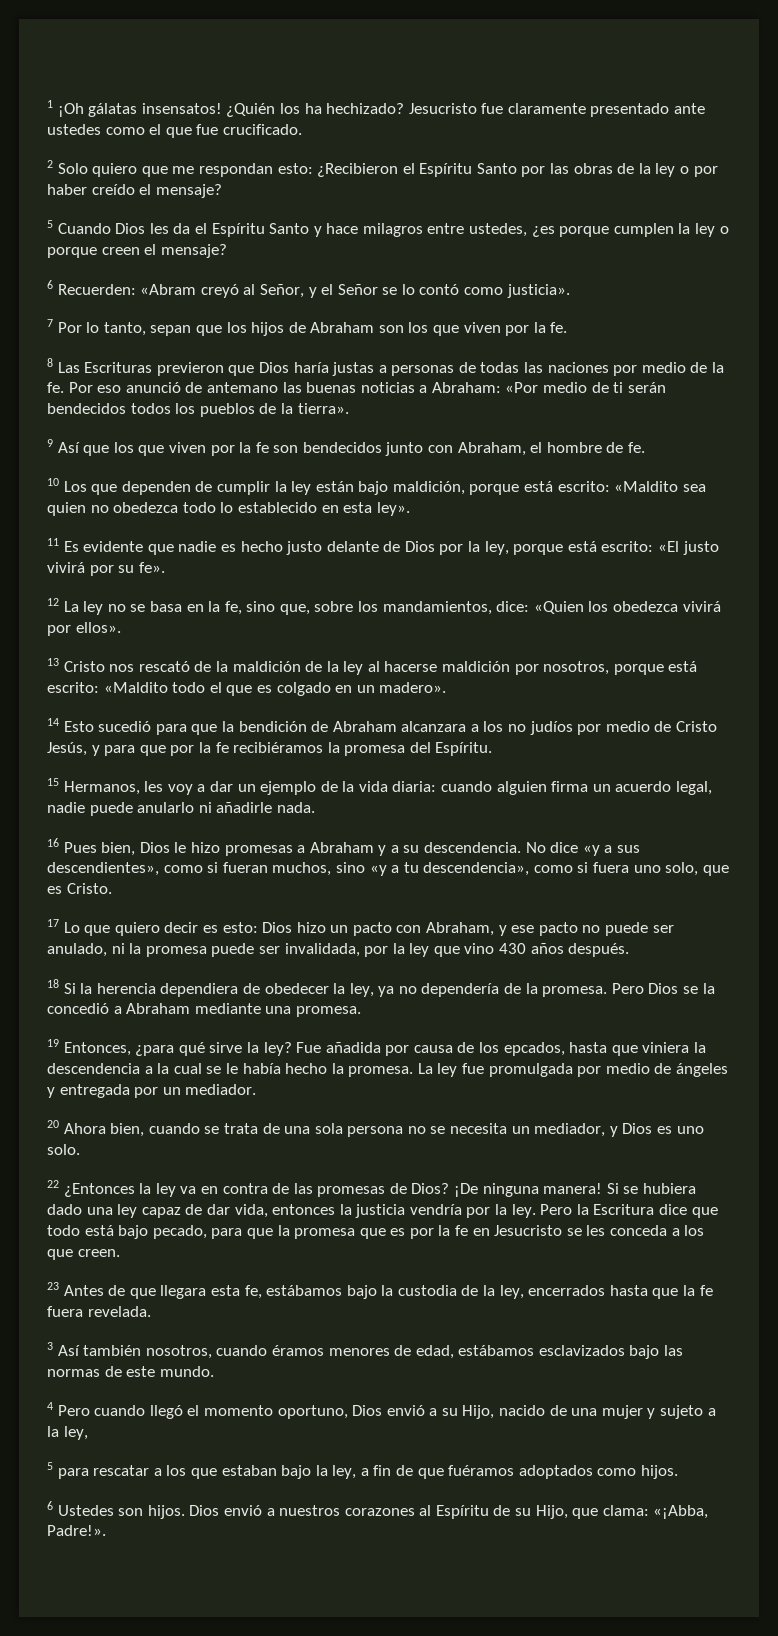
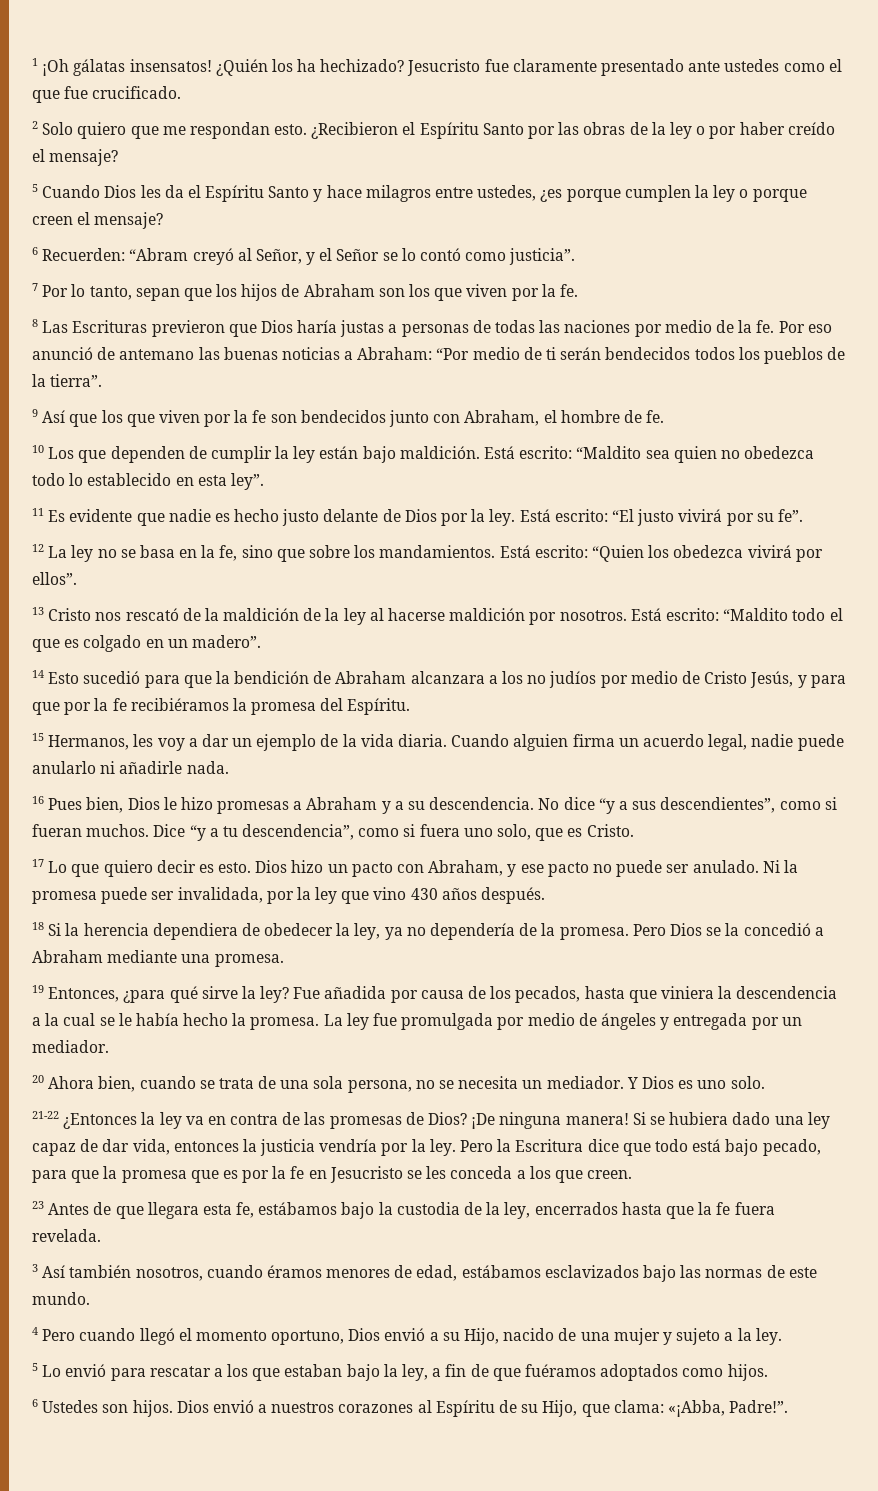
[277,163,313,174] esto: -> [274,124,308,135] esto.
[140,284,197,295] «Abram -> [129,248,189,261] “Abram
[506,284,570,298] justicia». -> [509,248,576,265] justicia”.
[505,382,539,393] «Por -> [436,348,470,360] “Por
[297,403,349,414] tierra». -> [50,374,103,387] tierra”.
[392,481,679,495] maldición, porque está escrito: «Maldito -> [399,446,642,459] maldición. Está escrito: “Maldito
[376,502,410,516] ley». -> [230,473,264,490] ley”.
[484,541,680,555] ley, porque está escrito: «El -> [489,509,634,526] ley. Está escrito: “El
[138,562,165,573] fe». -> [777,509,803,522] fe”.
[279,604,310,615] que, -> [276,549,305,562] que
[382,601,584,615] mandamientos, dice: «Quien -> [379,545,644,562] mandamientos. Está escrito: “Quien
[75,622,121,633] ellos». -> [32,572,77,585] ellos”.
[543,661,698,675] [47,682,168,693] nosotros, porque está escrito: «Maldito -> [559,608,789,621] nosotros. Está escrito: “Maldito
[379,682,447,693] madero». -> [191,635,261,648] madero”.
[392,781,493,792] diaria: cuando -> [398,734,510,747] diaria. Cuando
[582,845,600,856] «y -> [598,798,615,814] “y
[47,862,159,876] descendientes», -> [660,797,776,813] descendientes”,
[272,862,387,876] muchos, sino «y -> [86,824,206,841] muchos. Dice “y
[423,862,530,876] descendencia», -> [242,824,355,840] descendencia”,
[222,922,258,933] esto: -> [218,862,252,873] esto.
[47,943,125,957] anulado, ni -> [692,860,780,873] anulado. Ni
[503,1042,565,1056] epcados, -> [515,986,581,1003] pecados,
[347,1126,404,1137] persona -> [347,1080,412,1093] persona,
[534,1123,618,1137] mediador, y -> [546,1076,638,1089] mediador. Y
[47,1180,59,1188] 22 -> [32,1111,59,1119] 21-22
[63,1426,88,1440] [47,1462,53,1470] ley, // 5 -> [755,1328,782,1345] [32,1363,107,1377] ley. // 5 Lo envió
[47,1525,106,1536] Padre!». -> [729,1400,789,1413] Padre!”.

